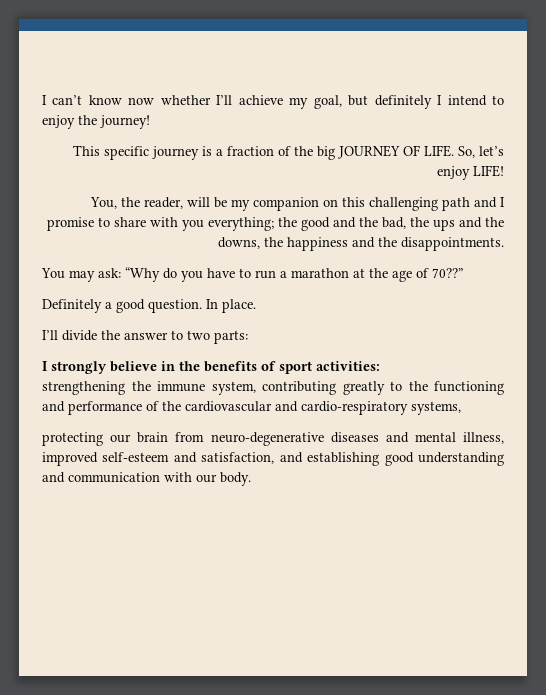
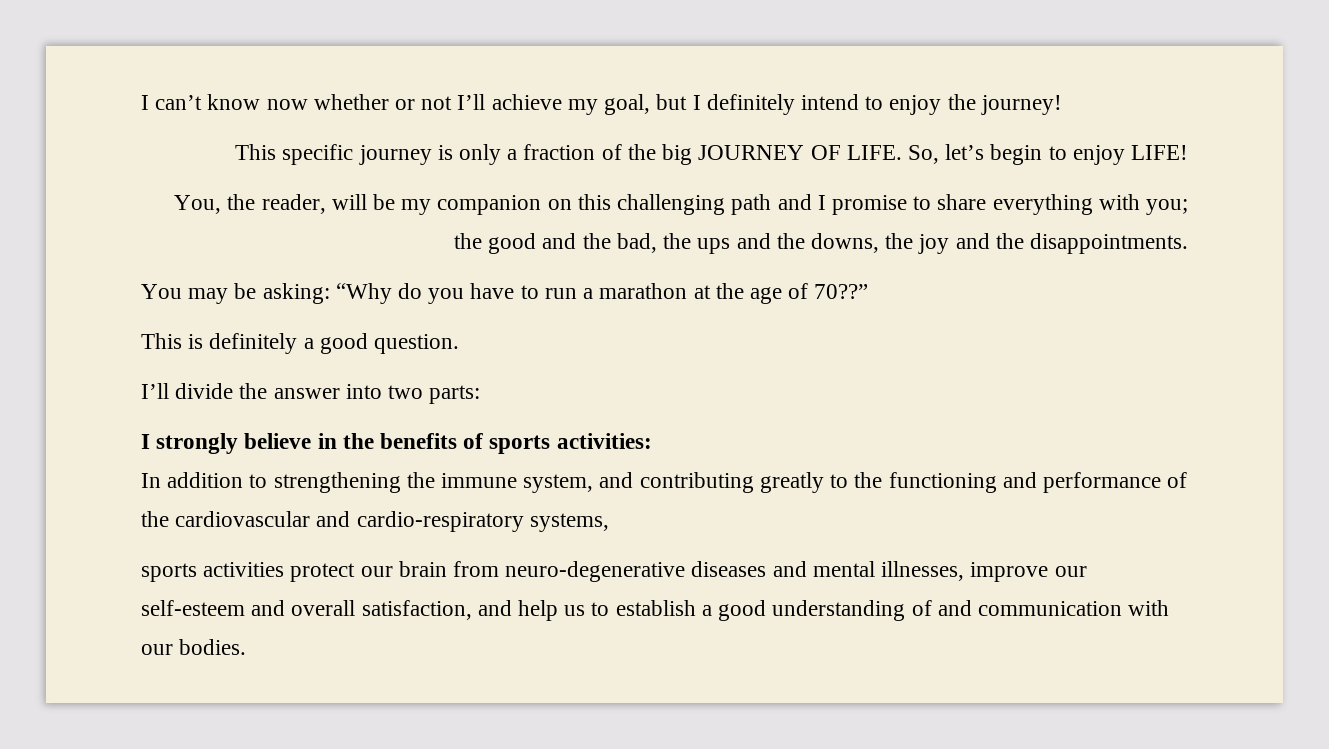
(211, 100) none -> [395,96,453,110] or not
[374,95,443,109] definitely I -> [692,94,795,115] I definitely
(212, 151) none -> [459,144,502,165] only
(504, 151) none -> [990,144,1067,165] begin to
[150,217,274,231] with you everything; -> [992,194,1189,215] everything with you;
[287,237,348,251] happiness -> [918,234,950,254] joy
[98,268,121,278] ask: -> [234,283,330,304] be asking:
[42,299,102,313] Definitely -> [141,333,298,354] This is definitely
[206,299,256,313] In place. -> (460, 344) none
[171,330,183,340] to -> [345,384,382,399] into
[279,361,312,374] sport -> [489,435,551,454] sports
(380, 366) none -> [141,472,268,488] In addition to
(256, 388) none -> [599,472,634,488] and
[42,432,103,446] protecting -> [141,562,356,582] sports activities protect
[463,432,504,444] [42,452,98,466] illness, improved -> [881,561,1087,582] illnesses, improve our
(197, 457) none -> [291,600,356,616] overall
[307,452,380,466] establishing -> [518,600,712,621] help us to establish a
(504, 459) none -> [911,600,932,616] of
[220,472,251,486] body. -> [179,639,247,655] bodies.

